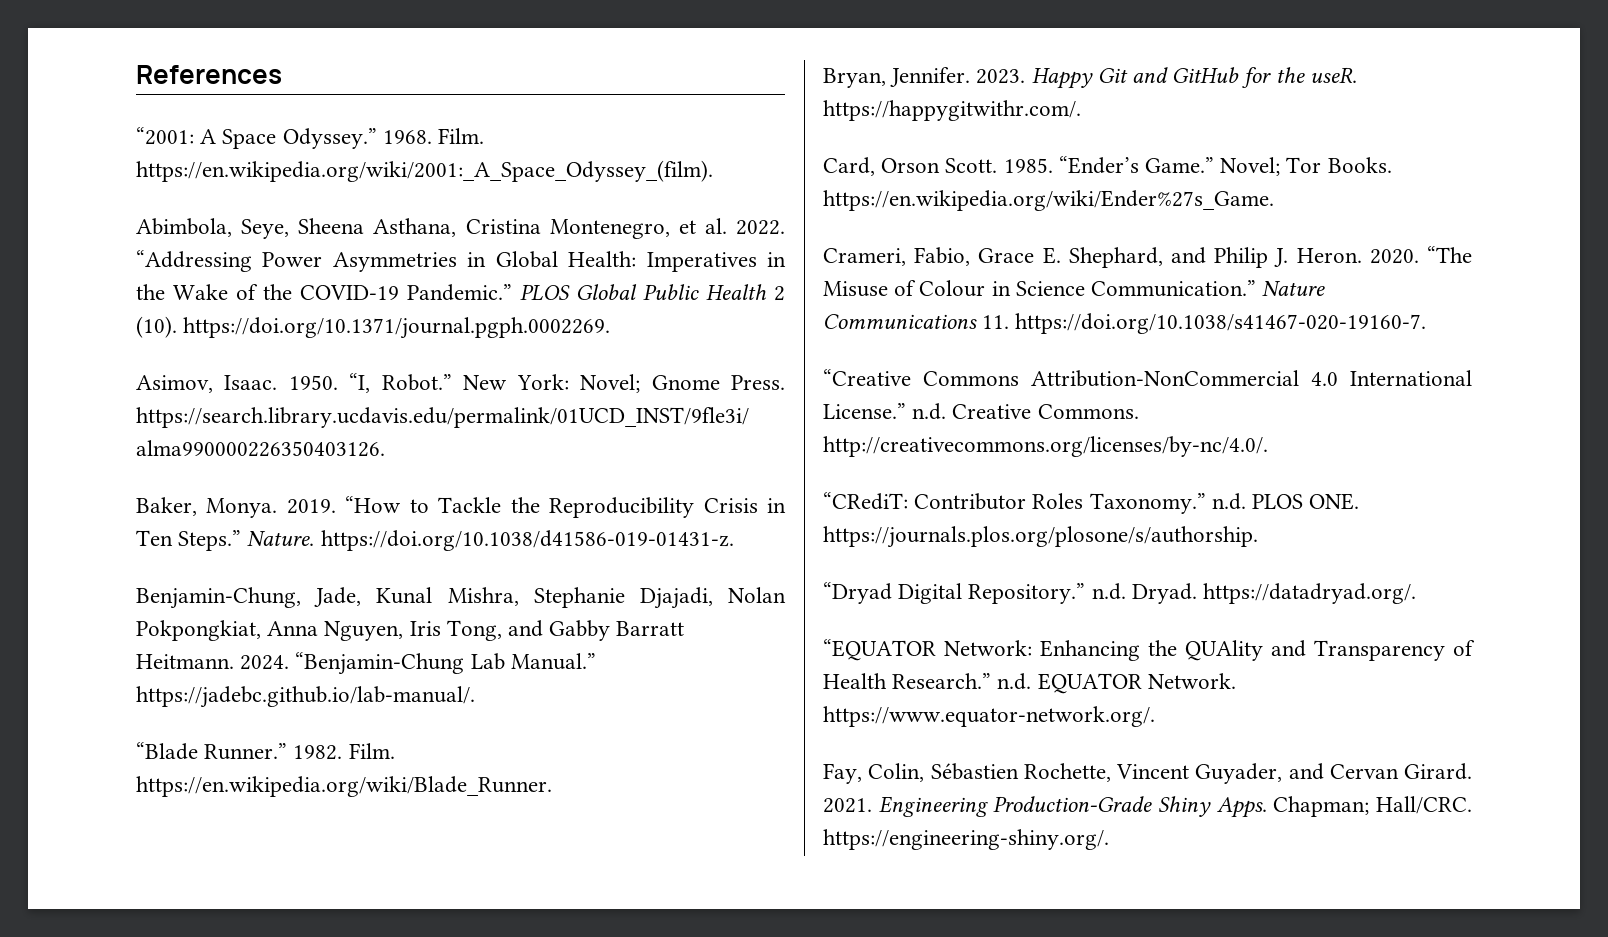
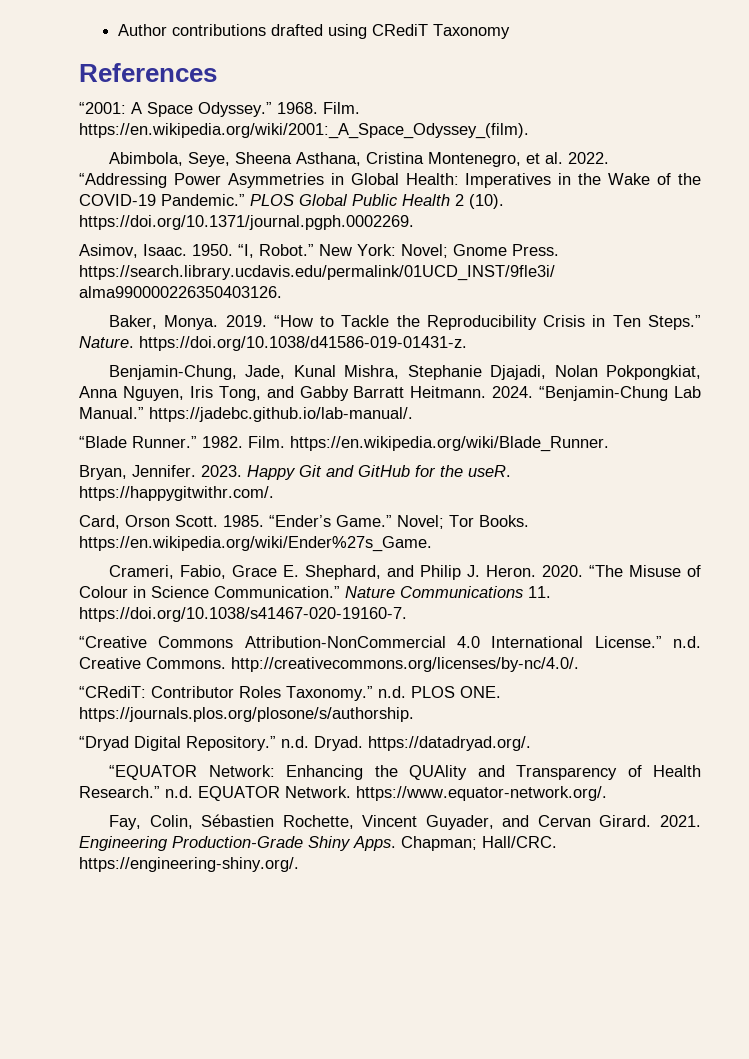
(136, 74) none -> [117,24,510,39] Author contributions drafted using CRediT Taxonomy //

